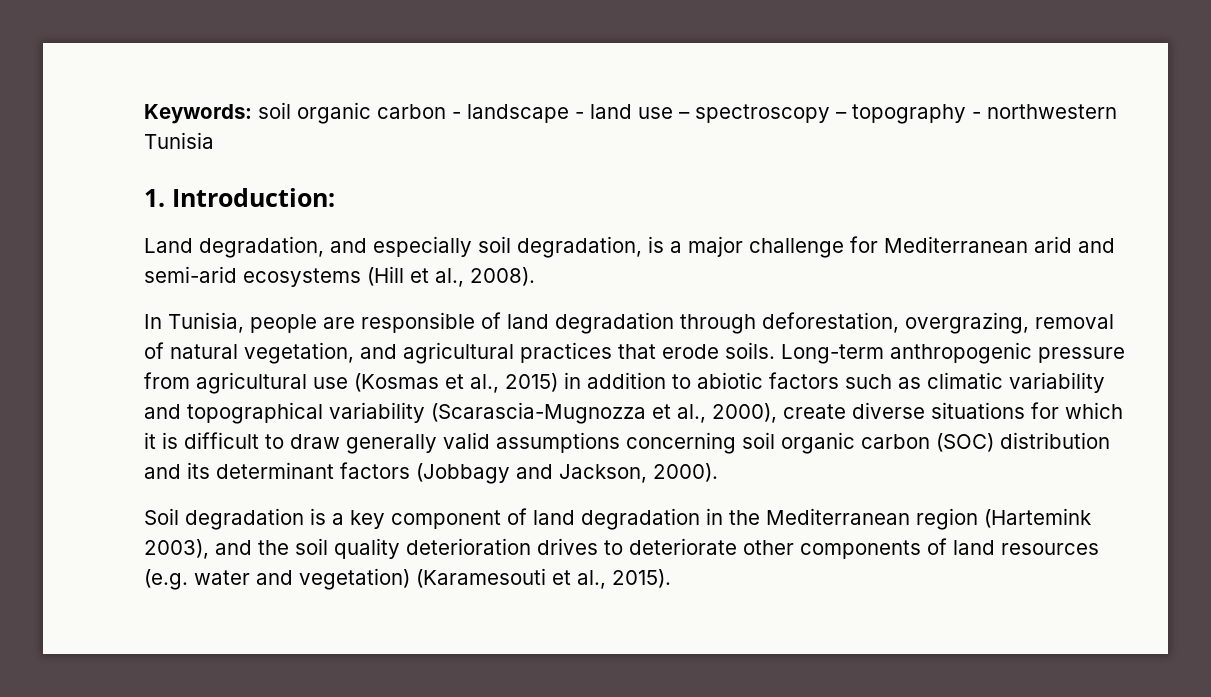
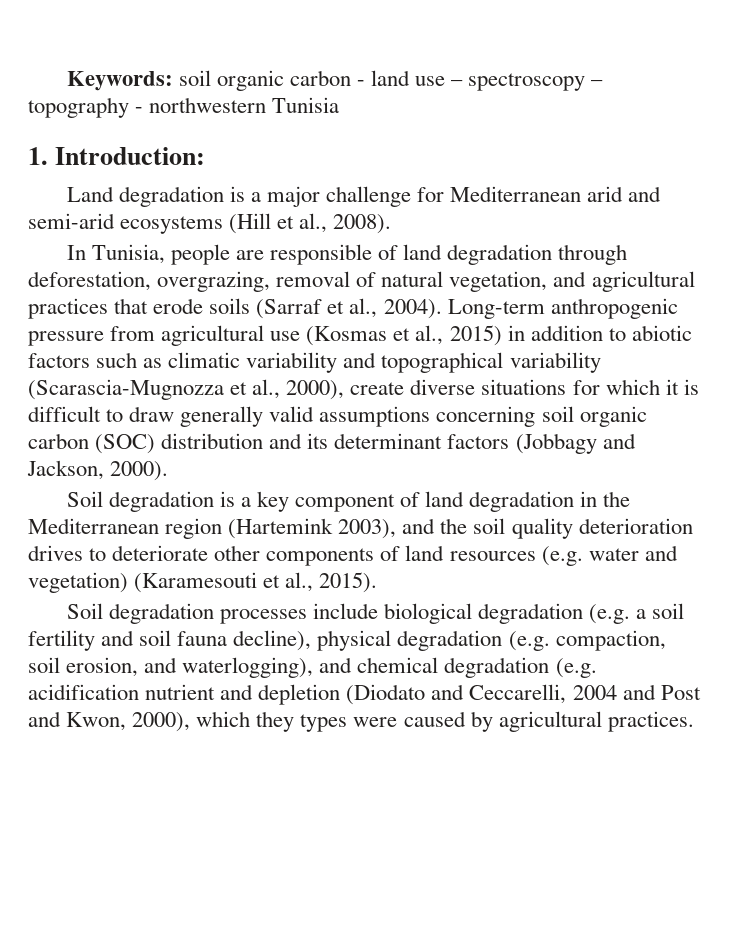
[467,104,584,123] landscape - -> (365, 83) none
[199,236,642,258] degradation, and especially soil degradation, -> [118,186,224,207] degradation
[725,342,775,359] soils. -> [209,298,442,319] soils (Sarraf et al., 2004).
(671, 578) none -> [66,603,685,624] [28,630,666,651] [28,657,597,678] [28,684,701,705] [28,711,694,732] // Soil degradation processes include biological degradation (e.g. a soil fertility and soil fauna decline), physical degradation (e.g. compaction, soil erosion, and waterlogging), and chemical degradation (e.g. acidification nutrient and depletion (Diodato and Ceccarelli, 2004 and Post and Kwon, 2000), which they types were caused by agricultural practices.

